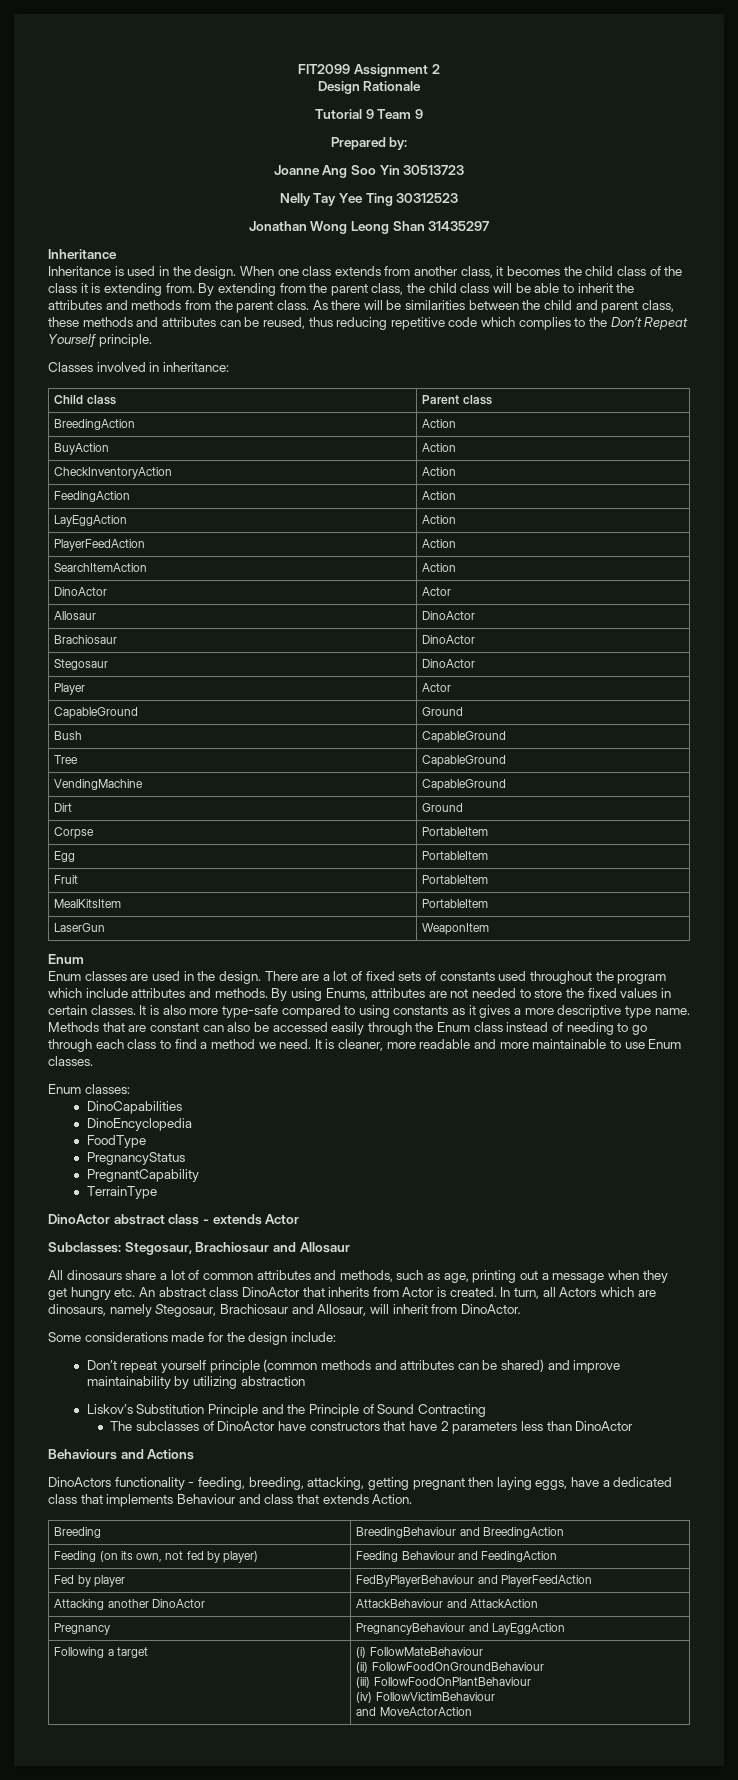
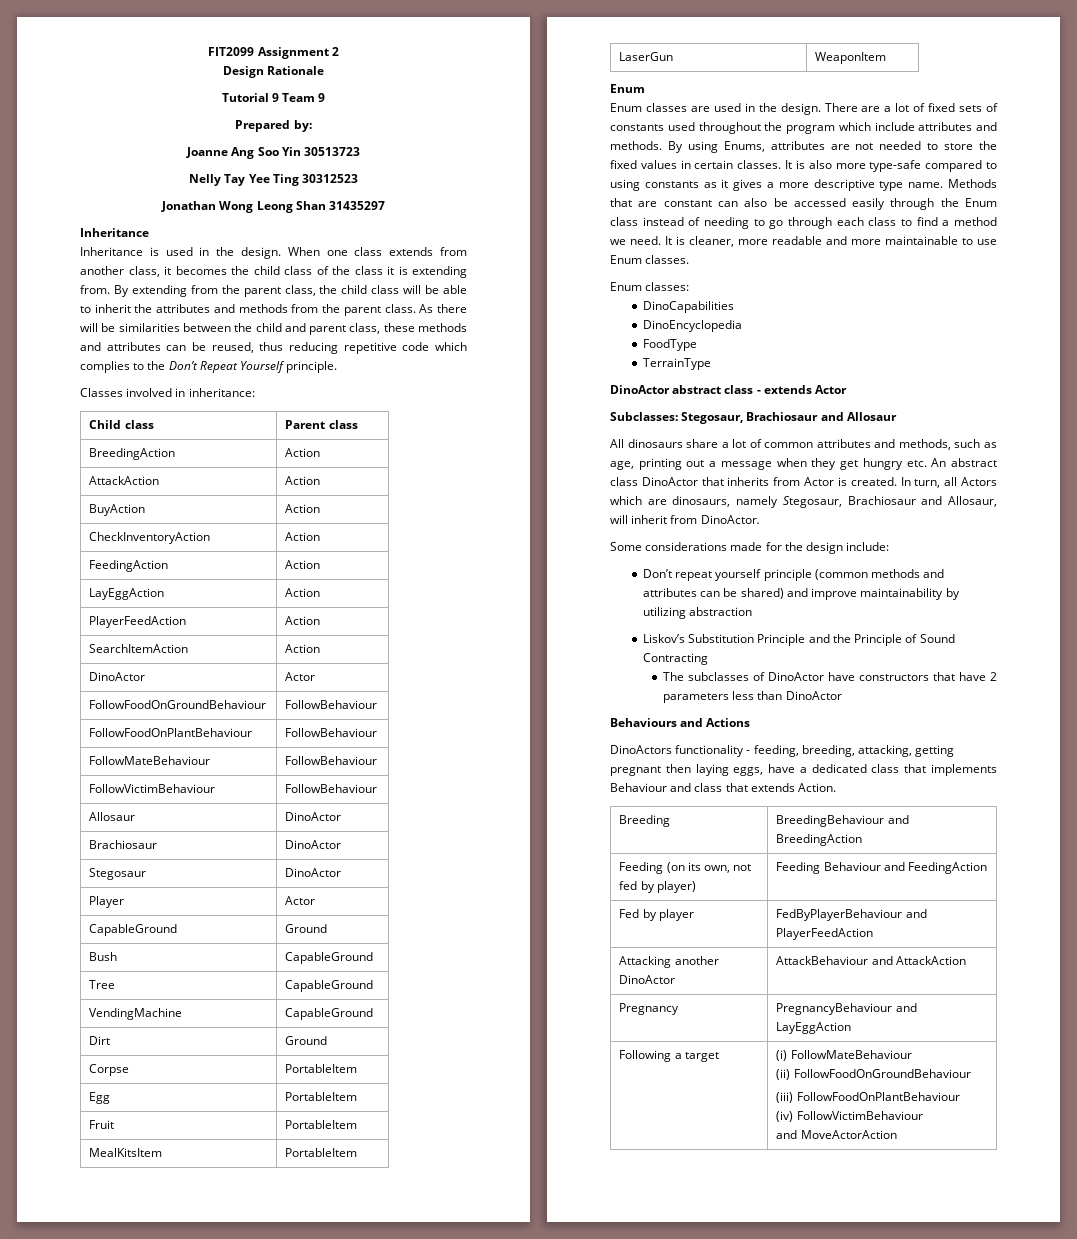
(457, 423) none -> [89,476,160,485] [285,476,321,485] // AttackAction | Action
(452, 591) none -> [89,700,267,709] [285,700,378,709] [89,728,253,737] [285,728,378,737] [89,756,211,765] [285,756,378,765] [89,784,216,793] [285,784,378,793] // FollowFoodOnGroundBehaviour | FollowBehaviour // FollowFoodOnPlantBehaviour | FollowBehaviour // FollowMateBehaviour | FollowBehaviour // FollowVictimBehaviour | FollowBehaviour
[86,1152,185,1165] [86,1169,199,1182] // PregnancyStatus // PregnantCapability -> (697, 345) none

